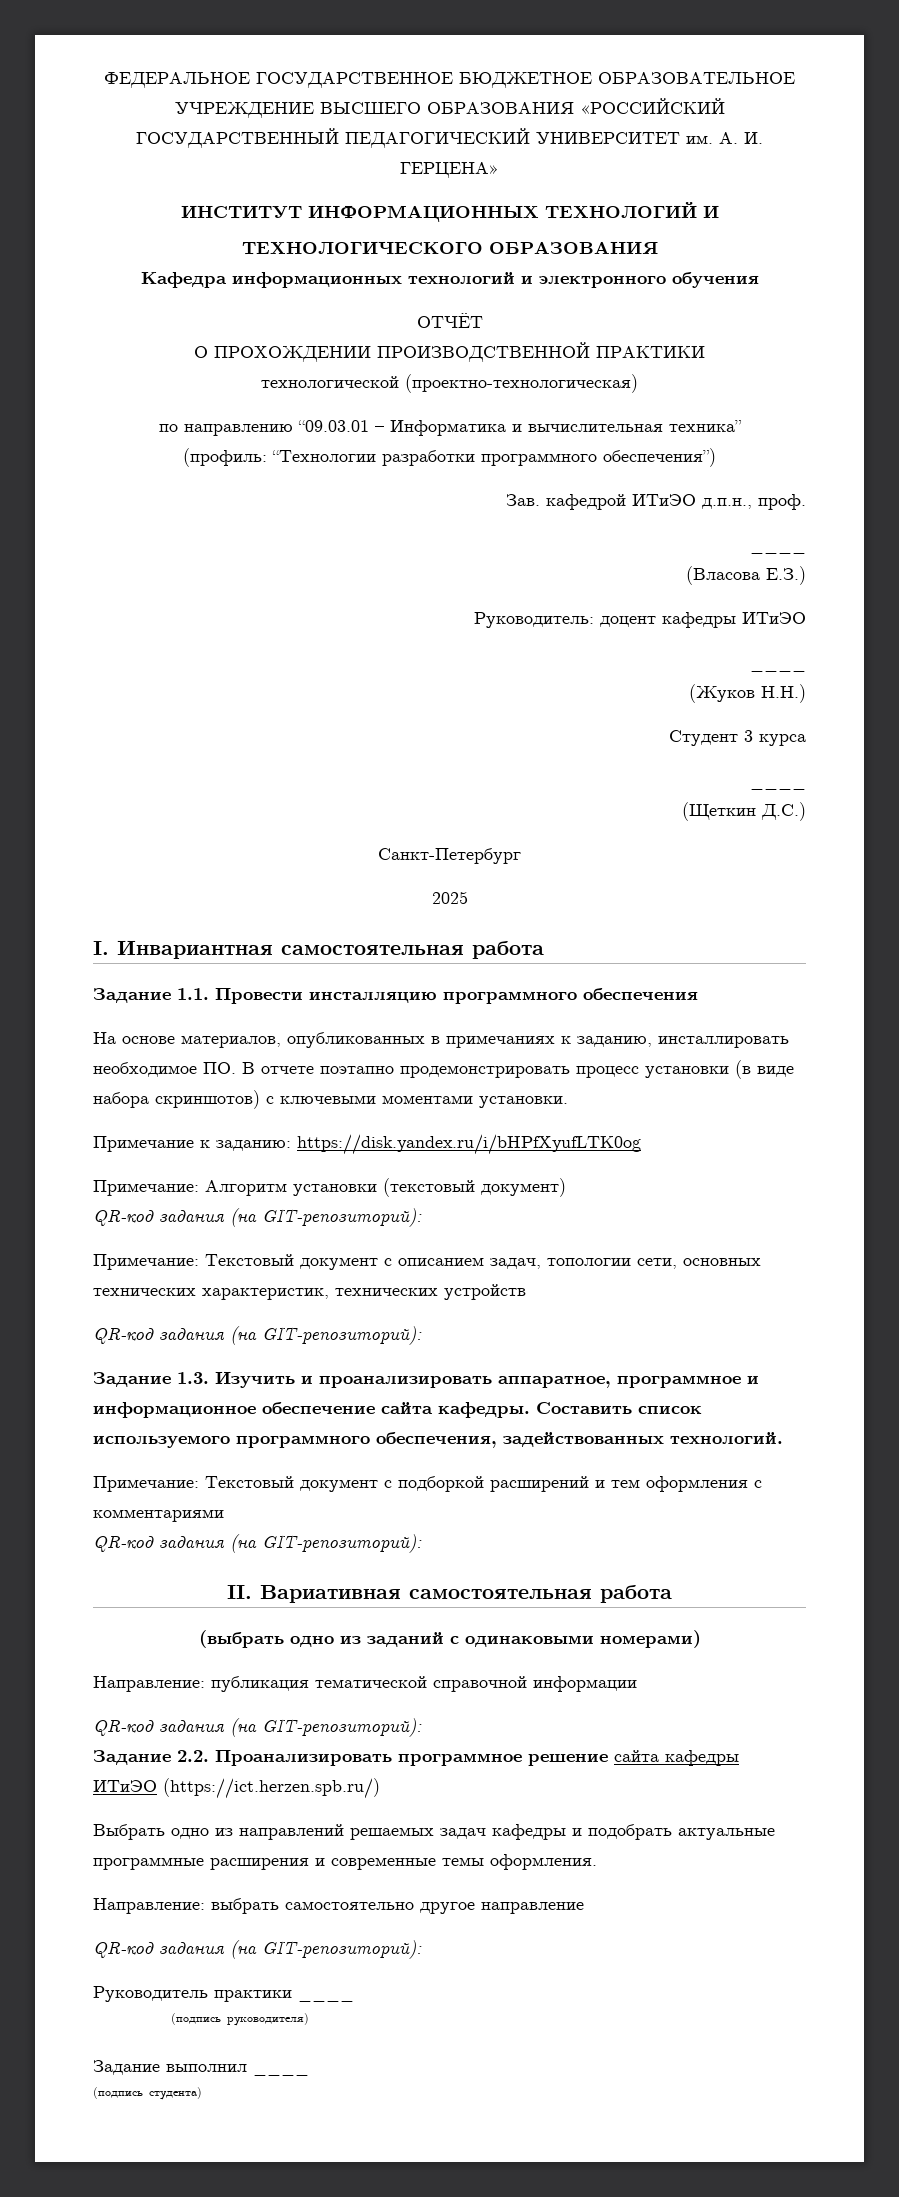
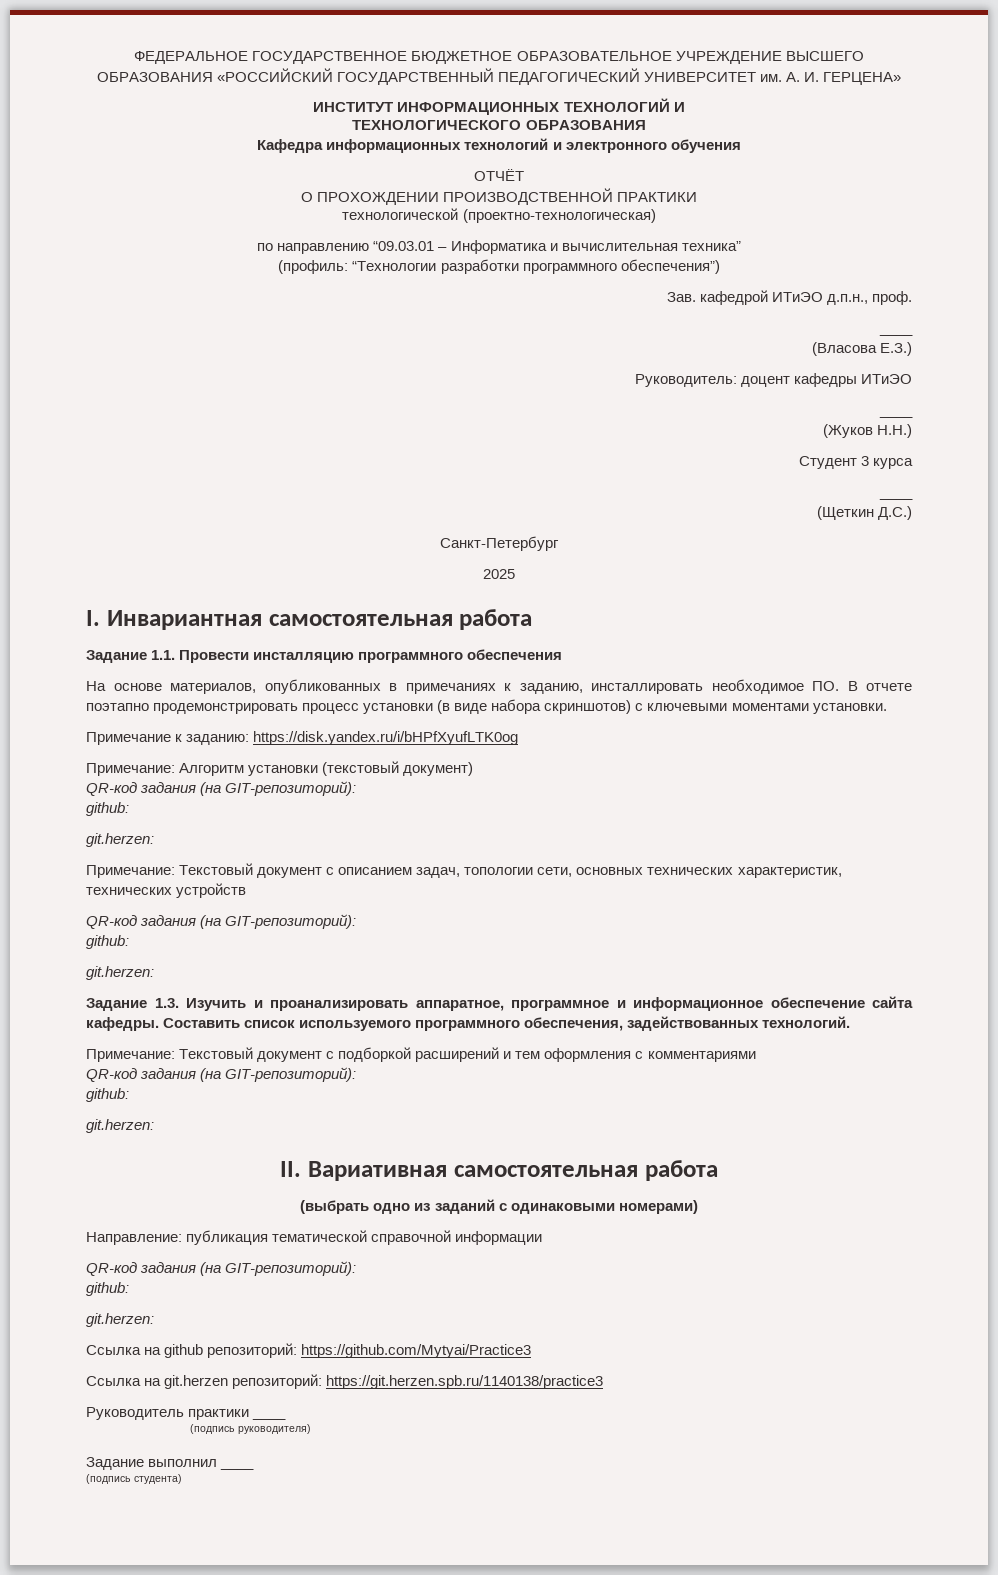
(422, 1217) none -> [86,802,129,816] [86,833,154,847] // github: // git.herzen:
(422, 1335) none -> [86,935,129,949] [86,966,154,980] // github: // git.herzen:
(422, 1543) none -> [86,1088,129,1102] [86,1119,154,1133] // github: // git.herzen:
[93,1750,739,1766] [93,1778,380,1799] [93,1824,775,1840] [93,1854,597,1870] [93,1898,584,1914] [93,1940,422,1959] Задание 2.2. Проанализировать программное решение сайта кафедры ИТиЭО (https://ict.herzen.spb.ru/) // Выбрать одно из направлений решаемых задач кафедры и подобрать актуальные программные расширения и современные темы оформления. // Направление: выбрать самостоятельно другое направление // QR-код задания (на GIT-репозиторий): -> [86,1282,129,1296] [86,1313,154,1327] [86,1343,532,1358] [86,1374,604,1389] github: // git.herzen: // Ссылка на github репозиторий: https://github.com/Mytyai/Practice3 // Ссылка на git.herzen репозиторий: https://git.herzen.spb.ru/1140138/practice3

